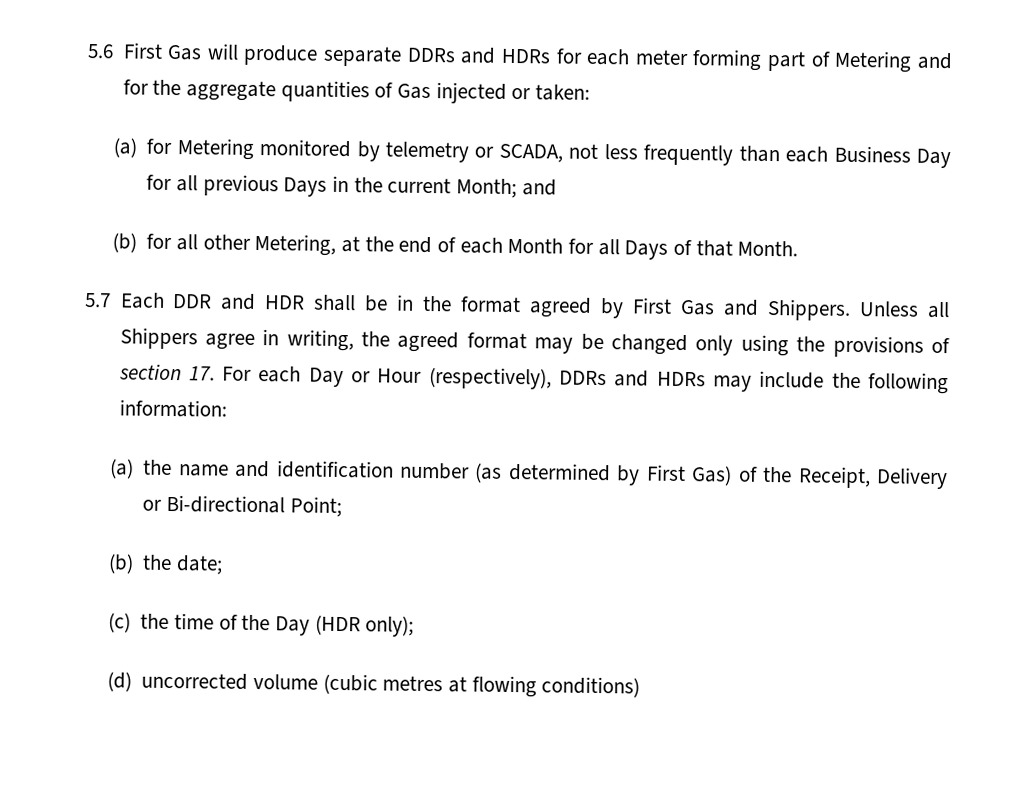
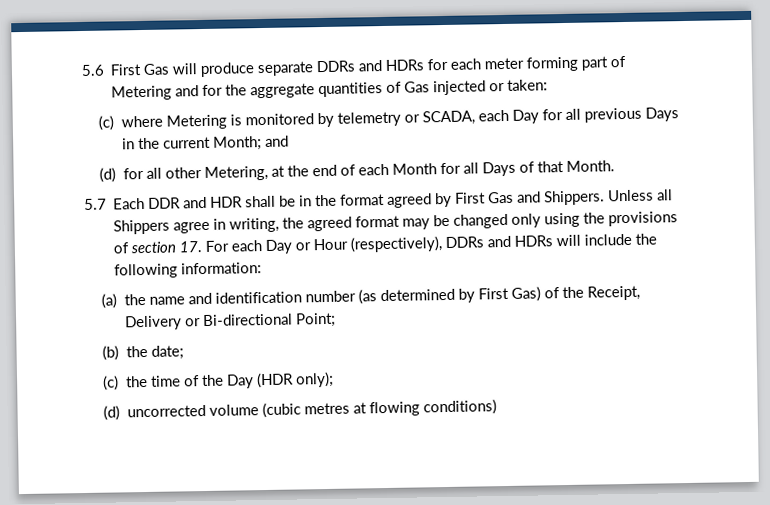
[112,137,254,160] (a) for Metering -> [98,114,242,131] (c) where Metering is
[568,143,911,166] not less frequently than each Business -> [477,109,509,122] each
[111,232,137,253] (b) -> [99,167,117,183] (d)
[713,375,753,392] may -> [556,234,582,247] will

